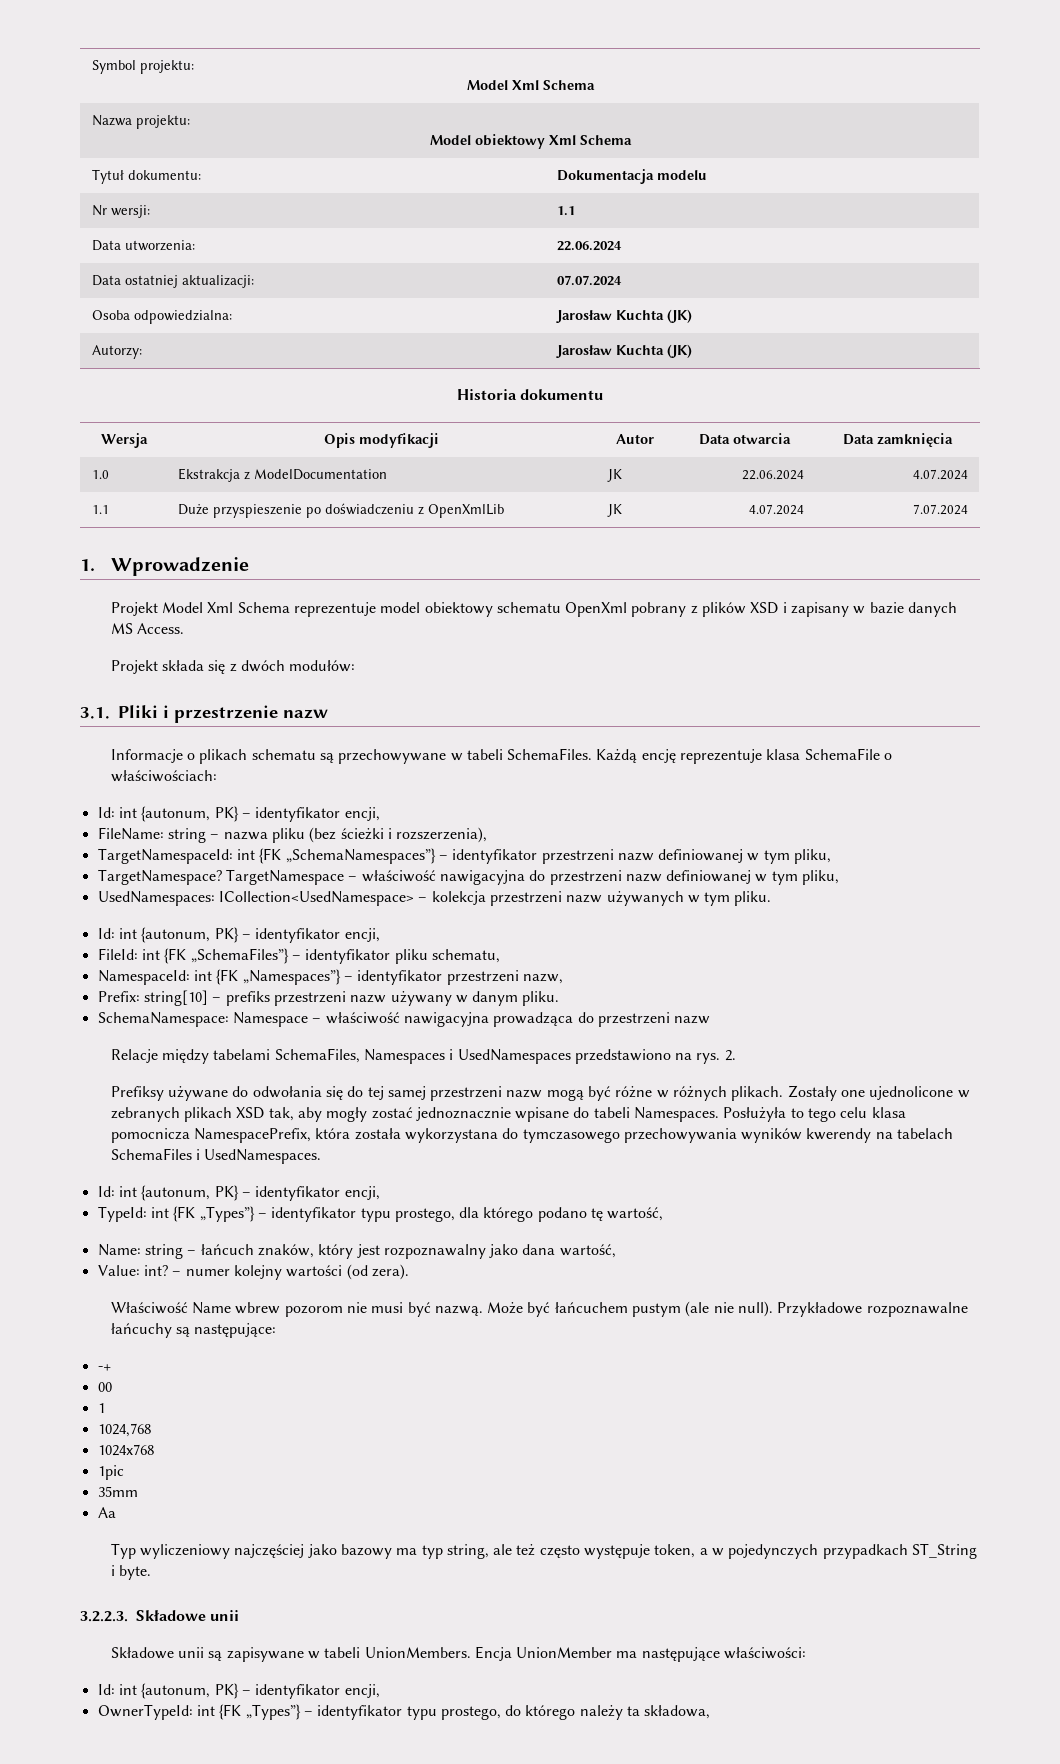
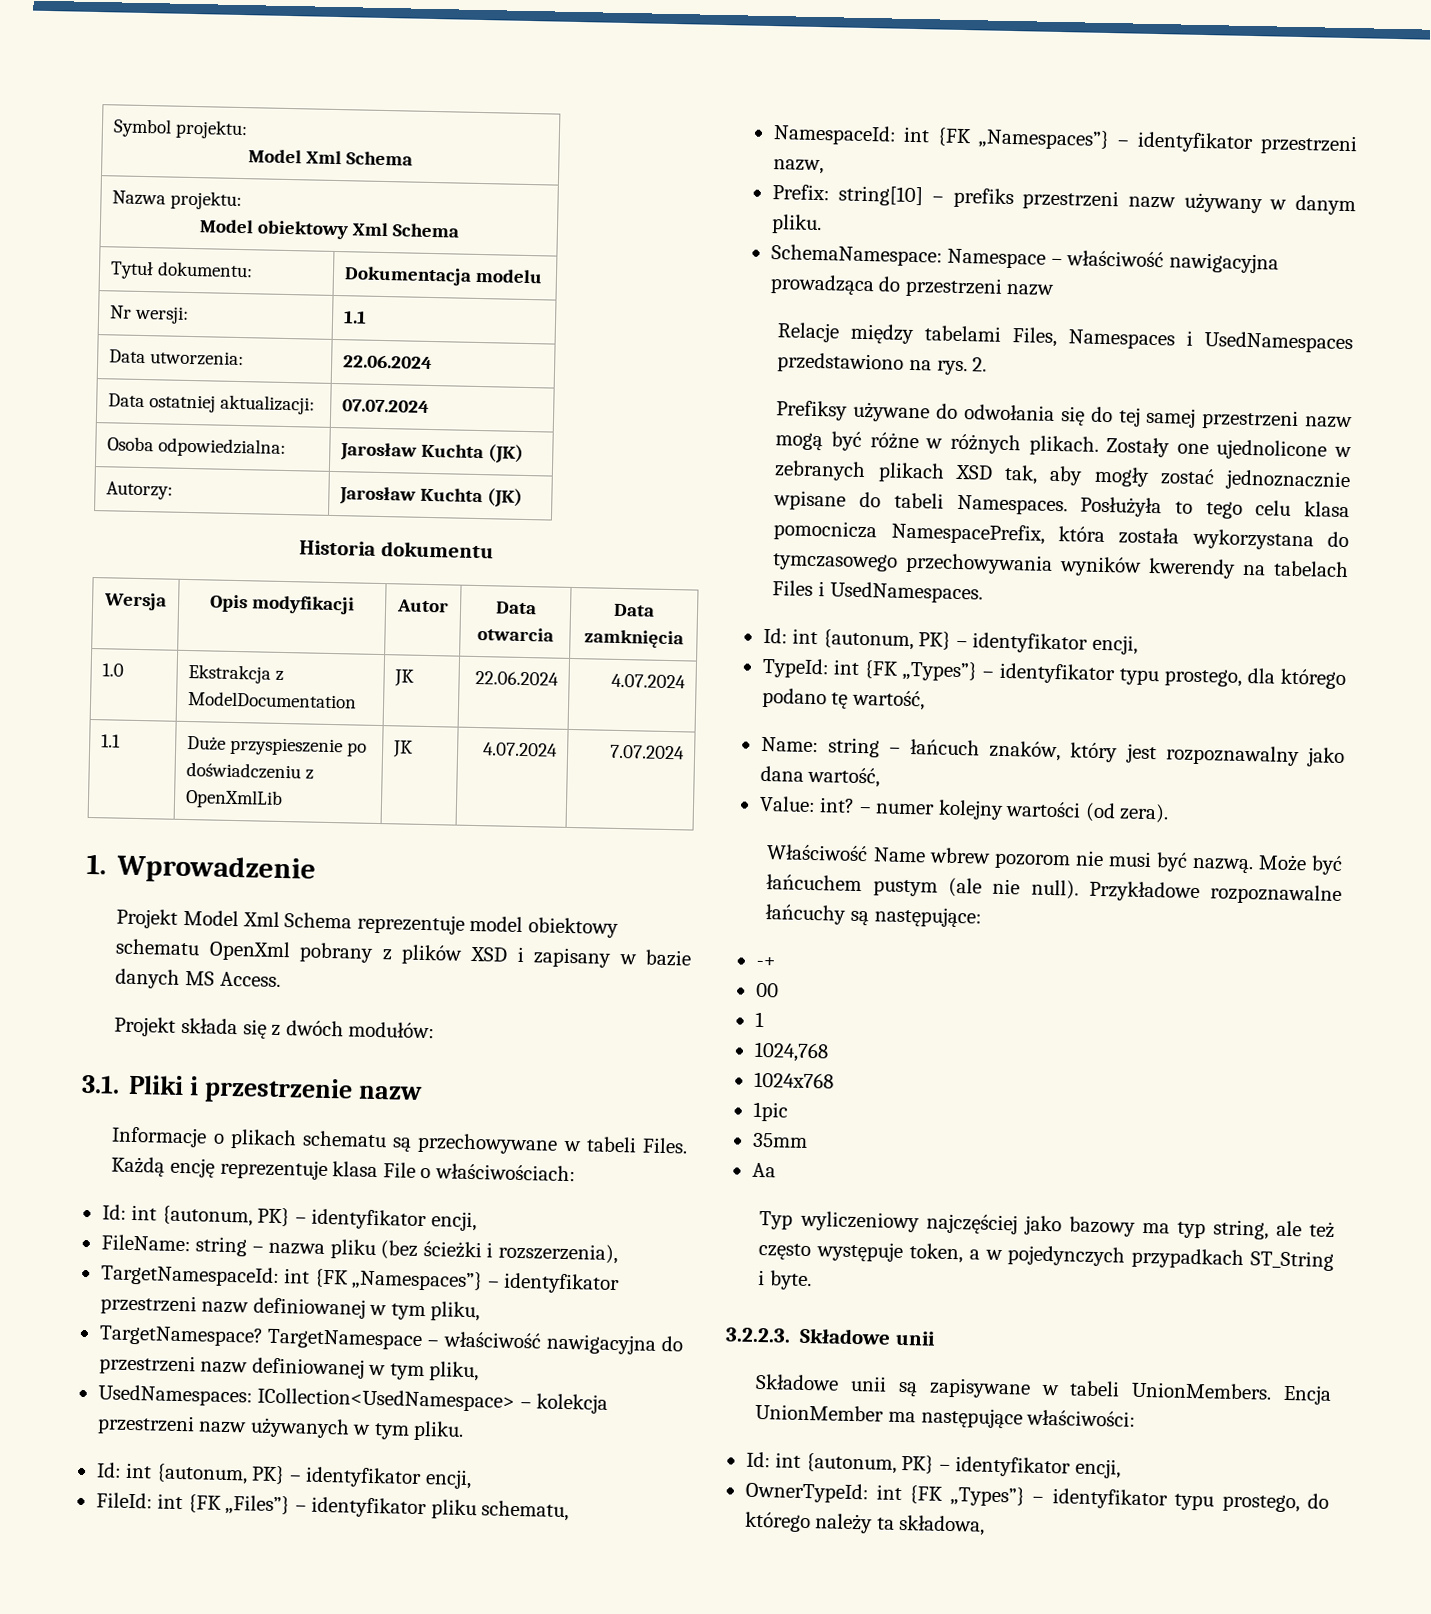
[507,748,593,760] SchemaFiles. -> [642,1137,689,1154] Files.
[804,748,880,760] SchemaFile -> [382,1162,416,1178] File
[285,848,436,864] „SchemaNamespaces”} -> [351,1269,484,1292] „Namespaces”}
[190,948,289,964] „SchemaFiles”} -> [225,1494,291,1516] „Files”}
[274,1048,360,1063] SchemaFiles, -> [1012,327,1059,348] Files,
[110,1148,192,1160] SchemaFiles -> [772,580,814,596] Files

